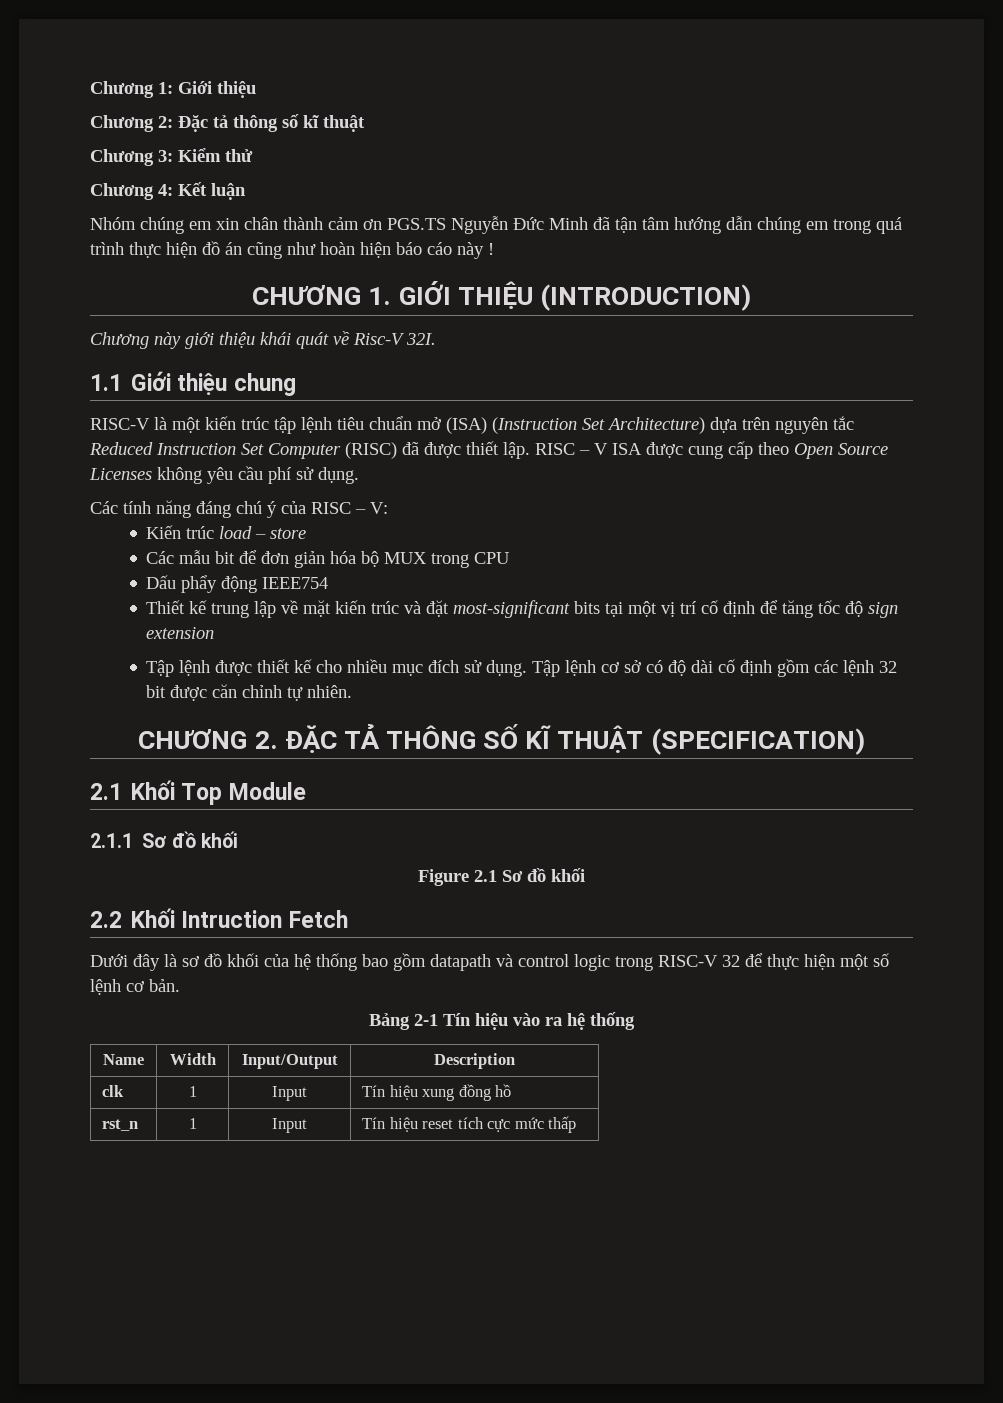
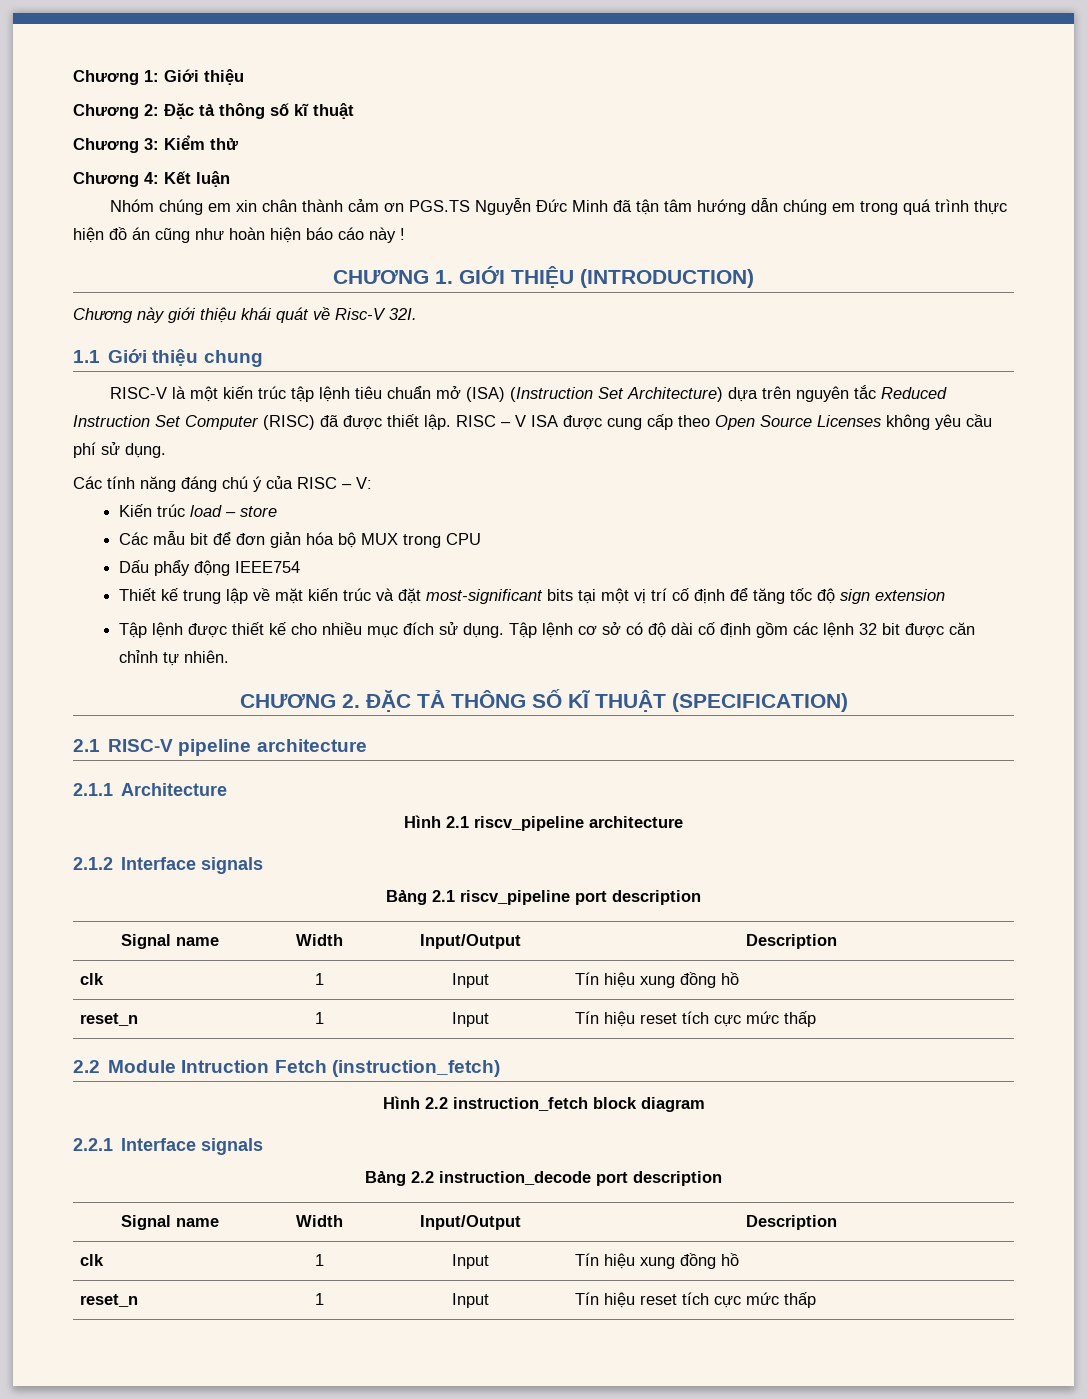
[131,780,306,805] [90,831,238,848] [418,868,585,886] [90,908,348,928] [90,953,889,971] [90,979,180,995] [369,1012,635,1030] [103,1054,144,1065] Khối Top Module // 2.1.1 Sơ đồ khối // Figure 2.1 Sơ đồ khối // 2.2 Khối Intruction Fetch // Dưới đây là sơ đồ khối của hệ thống bao gồm datapath và control logic trong RISC-V 32 để thực hiện một số lệnh cơ bản. // Bảng 2-1 Tín hiệu vào ra hệ thống // Name -> [108,739,367,756] [73,783,228,796] [404,815,683,831] [73,857,264,874] [386,890,701,905] [121,934,219,949] RISC-V pipeline architecture // 2.1.1 Architecture // Hình 2.1 riscv_pipeline architecture // 2.1.2 Interface signals // Bảng 2.1 riscv_pipeline port description // Signal name
[102,1119,139,1131] [188,1118,197,1129] [272,1118,307,1133] [362,1116,577,1133] rst_n | 1 | Input | Tín hiệu reset tích cực mức thấp -> [79,1013,138,1026] [314,1012,324,1024] [451,1012,489,1027] [574,1011,816,1027] [73,1060,500,1077] [382,1096,705,1112] [73,1138,264,1155] [365,1171,722,1186] [121,1215,219,1230] [295,1215,343,1227] [419,1215,521,1230] [745,1215,837,1230] [79,1254,104,1266] [314,1254,324,1266] [451,1254,489,1269] [574,1253,739,1269] [79,1294,138,1307] [314,1293,324,1305] [451,1293,489,1308] [574,1292,816,1308] reset_n | 1 | Input | Tín hiệu reset tích cực mức thấp // 2.2 Module Intruction Fetch (instruction_fetch) // Hình 2.2 instruction_fetch block diagram // 2.2.1 Interface signals // Bảng 2.2 instruction_decode port description // Signal name | Width | Input/Output | Description // clk | 1 | Input | Tín hiệu xung đồng hồ // reset_n | 1 | Input | Tín hiệu reset tích cực mức thấp

